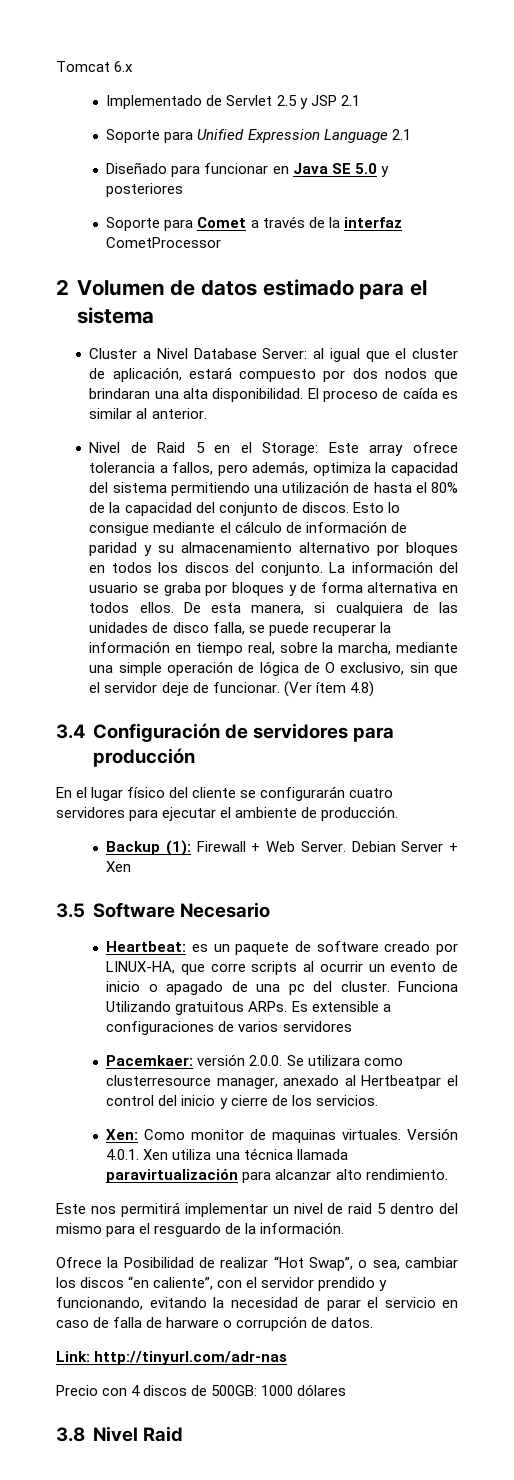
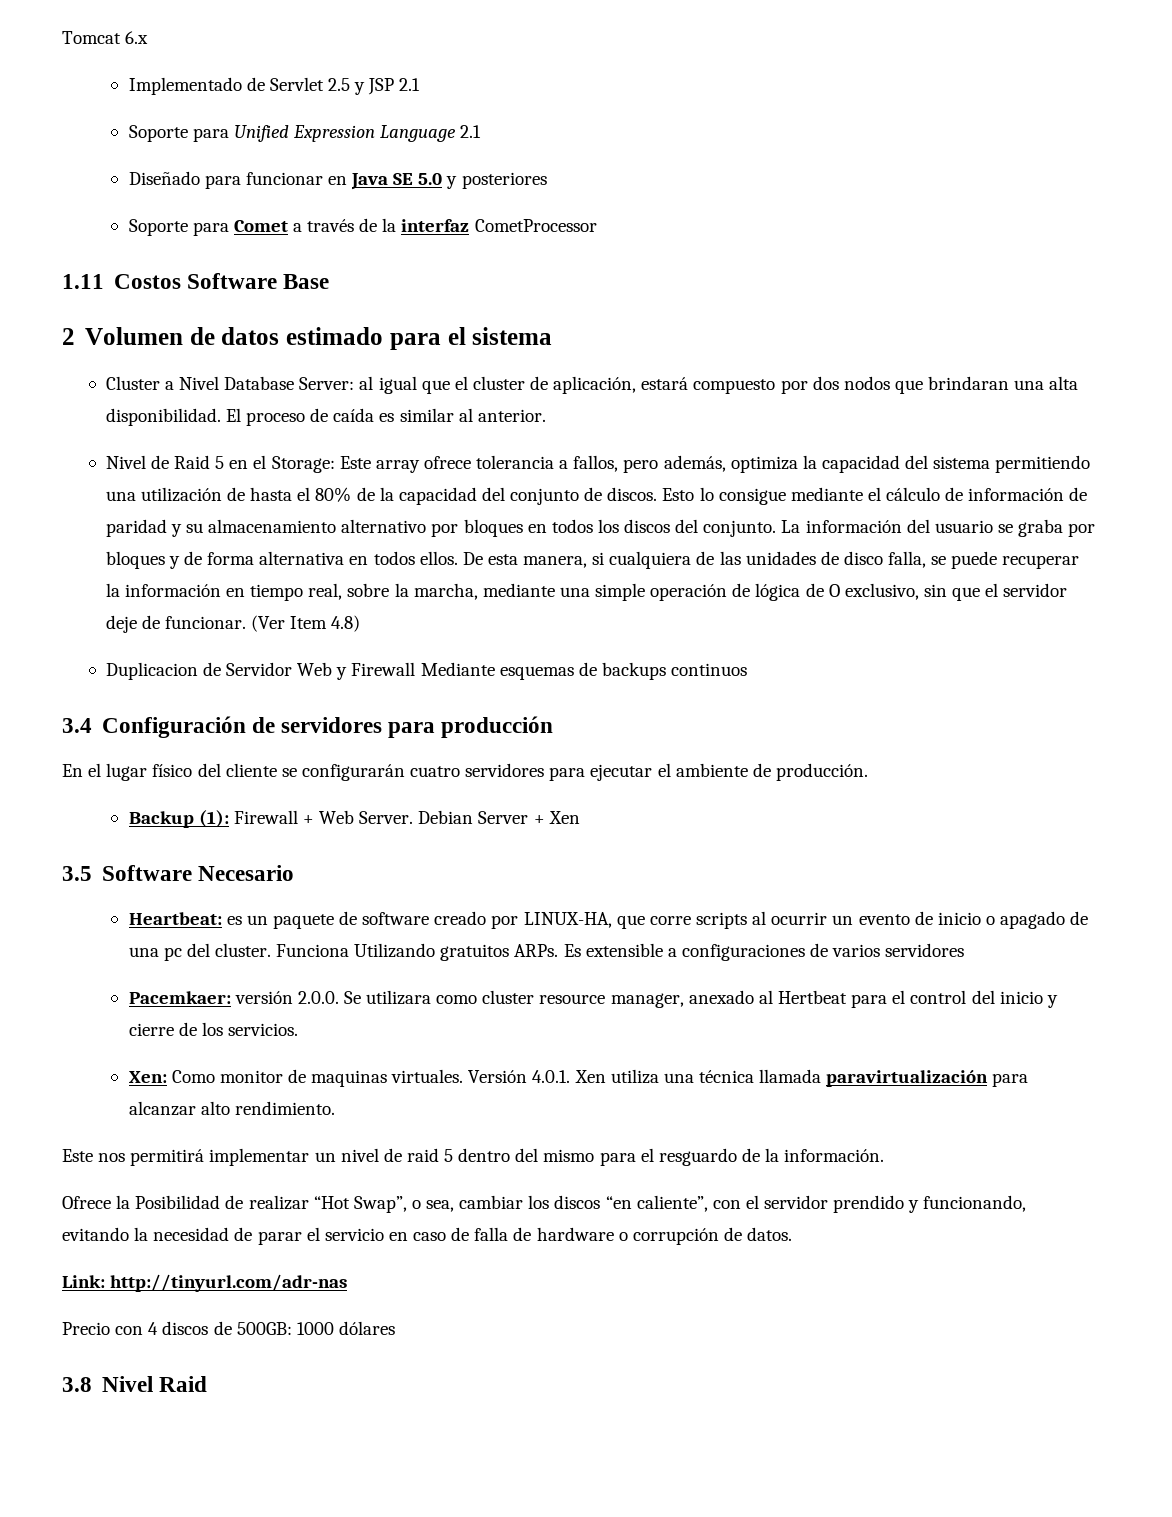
(222, 242) none -> [62,273,329,289] // 1.11 Costos Software Base
[315,682,346,693] ítem -> [290,616,328,629] Item
(374, 689) none -> [105,662,748,680] // Duplicacion de Servidor Web y Firewall Mediante esquemas de backups continuos
[175,1001,245,1015] gratuitous -> [440,944,510,961] gratuitos
[106,1075,212,1086] clusterresource -> [482,990,606,1004] cluster resource
[361,1075,442,1089] Hertbeatpar -> [777,990,888,1008] Hertbeat para
[166,1317,220,1328] harware -> [536,1227,614,1241] hardware

